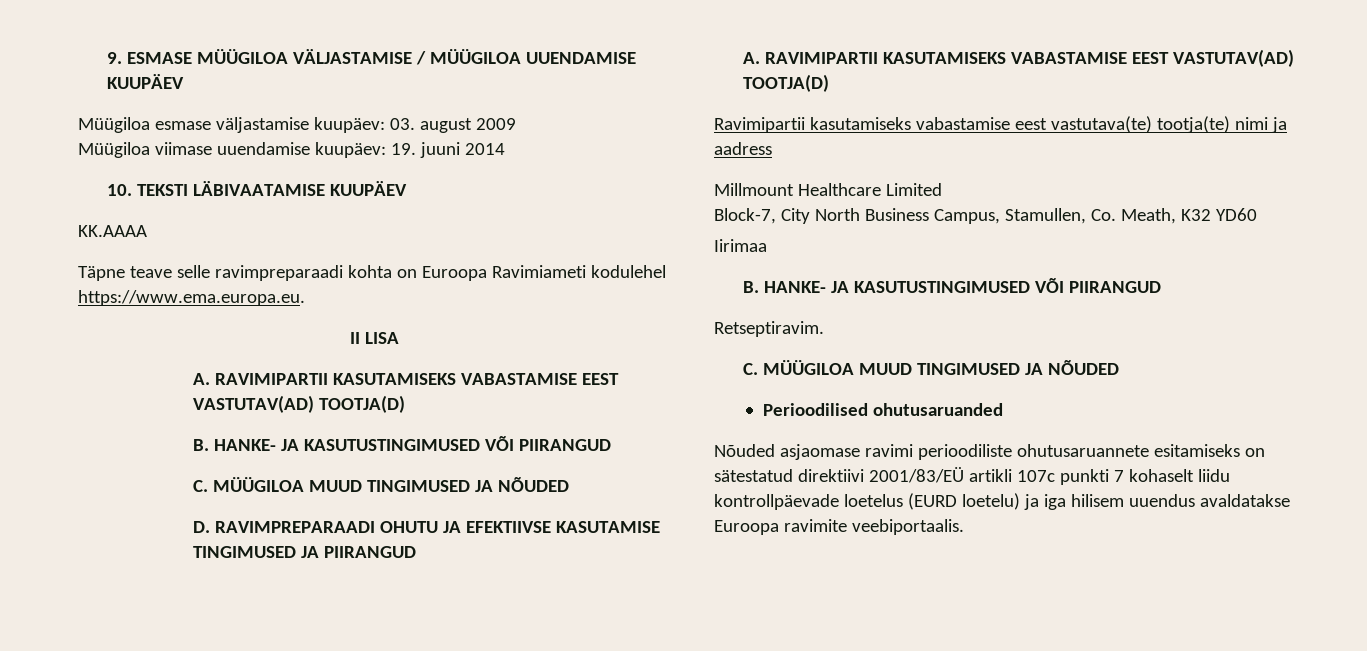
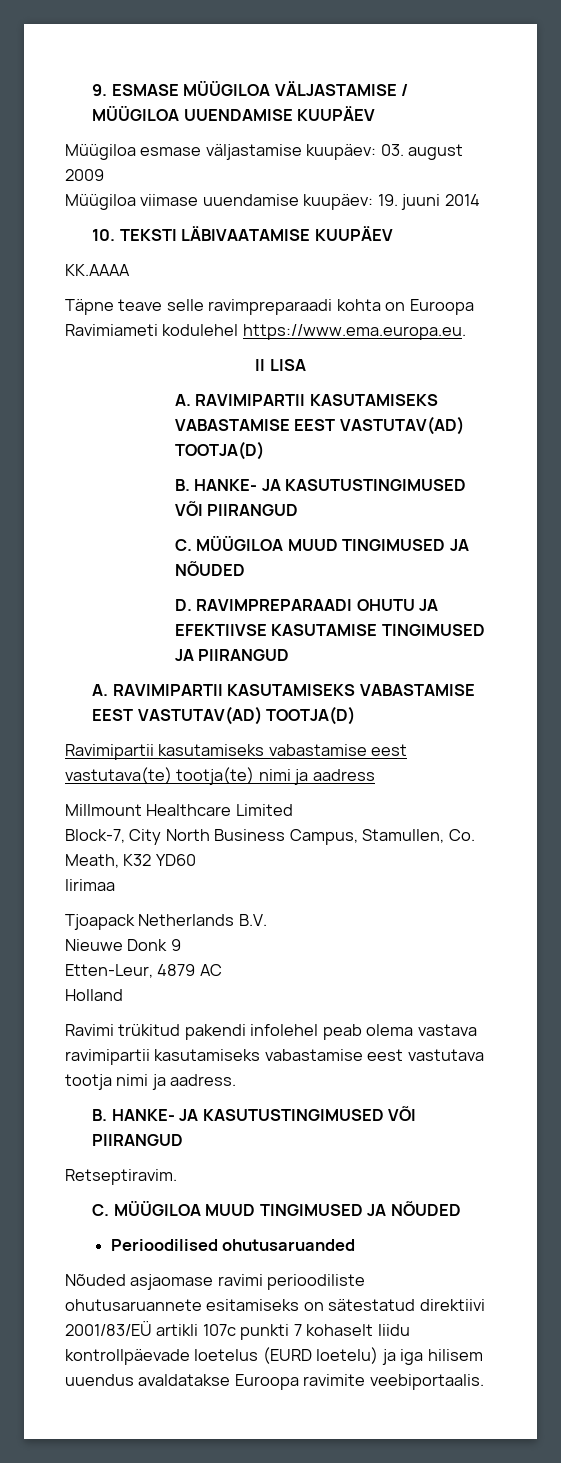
(767, 245) none -> [65,914,267,930] [65,939,181,951] [65,964,222,978] [65,989,123,1001] [65,1024,477,1040] [65,1049,484,1065] [65,1074,237,1090] // Tjoapack Netherlands B.V. // Nieuwe Donk 9 // Etten-Leur, 4879 AC // Holland // Ravimi trükitud pakendi infolehel peab olema vastava ravimipartii kasutamiseks vabastamise eest vastutava tootja nimi ja aadress.

